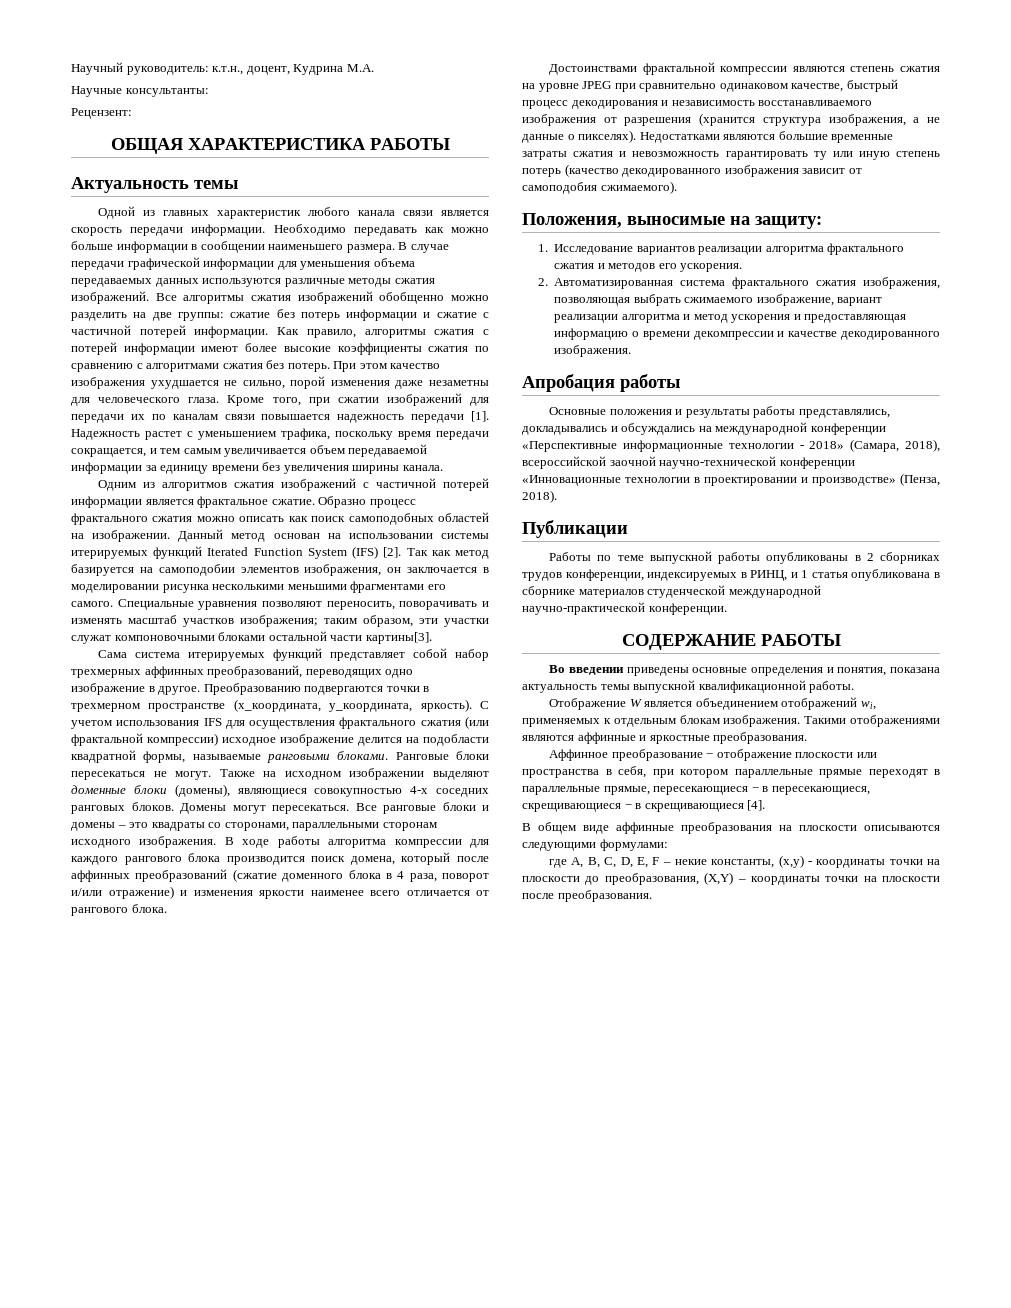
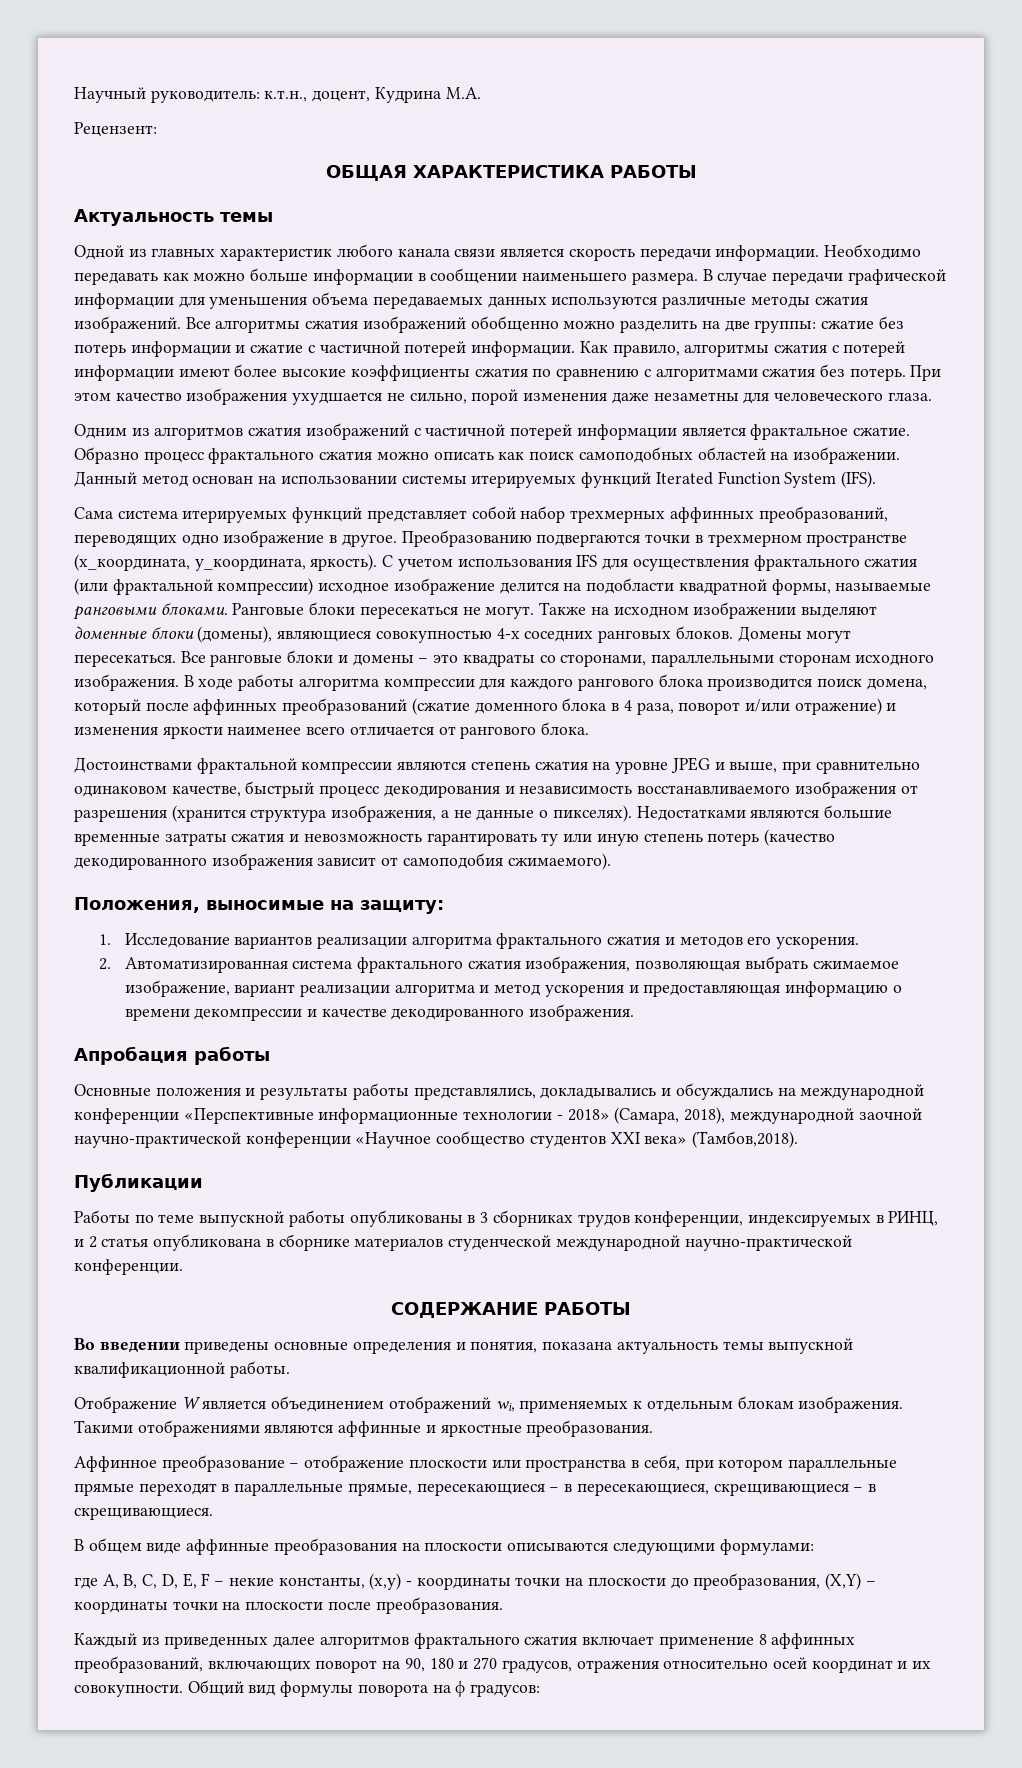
[71,86,209,97] // Научные консультанты: -> (481, 93) none
[227,393,489,406] [71,411,489,423] [71,428,489,440] [71,444,428,457] [71,462,443,474] Кроме того, при сжатии изображений для передачи их по каналам связи повышается надежность передачи [1]. Надежность растет с уменьшением трафика, поскольку время передачи сокращается, и тем самым увеличивается объем передаваемой информации за единицу времени без увеличения ширины канала. -> (932, 396) none
[352,546,490,559] [71,564,489,576] [71,581,446,593] [71,599,489,610] [71,615,489,627] [71,631,432,644] (IFS) [2]. Так как метод базируется на самоподобии элементов изображения, он заключается в моделировании рисунка несколькими меньшими фрагментами его самого. Специальные уравнения позволяют переносить, поворачивать и изменять масштаб участков изображения; таким образом, эти участки служат компоновочными блоками остальной части картины[3]. -> [840,471,876,488] (IFS).
(612, 85) none -> [714,762,778,773] и выше,
[684,297,754,303] сжимаемого -> [812,961,899,969] сжимаемое
[522,456,855,469] [522,473,940,486] [522,490,557,503] всероссийской заочной научно-технической конференции «Инновационные технологии в проектировании и производстве» (Пенза, 2018). -> [729,1108,922,1124] [74,1131,799,1148] международной заочной научно-практической конференции «Научное сообщество студентов XXI века» (Тамбов,2018).
[866,553,874,561] 2 -> [480,1212,489,1223] 3
[801,570,809,578] 1 -> [88,1236,97,1248] 2
[644,800,766,812] скрещивающиеся [4]. -> [74,1507,213,1520] скрещивающиеся.
(652, 896) none -> [74,1633,856,1649] [74,1656,932,1673] [74,1680,541,1697] // Каждый из приведенных далее алгоритмов фрактального сжатия включает применение 8 аффинных преобразований, включающих поворот на 90, 180 и 270 градусов, отражения относительно осей координат и их совокупности. Общий вид формулы поворота на ϕ градусов:

